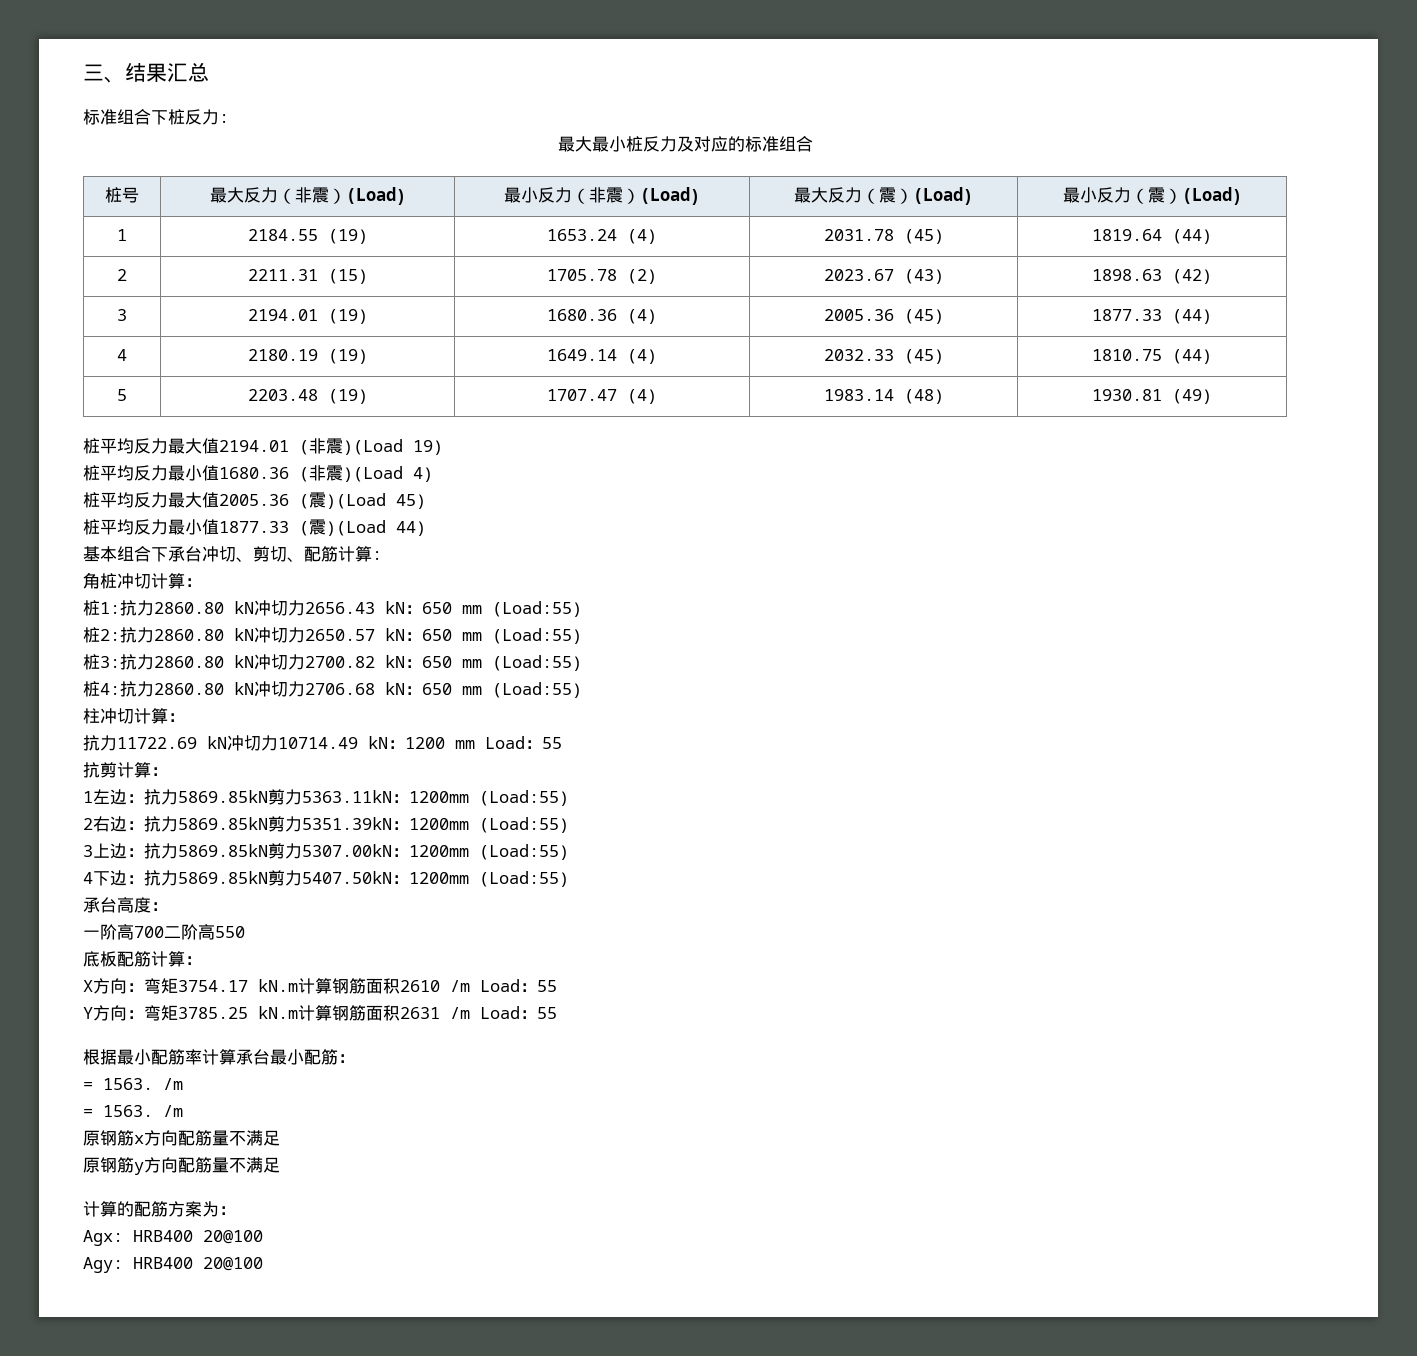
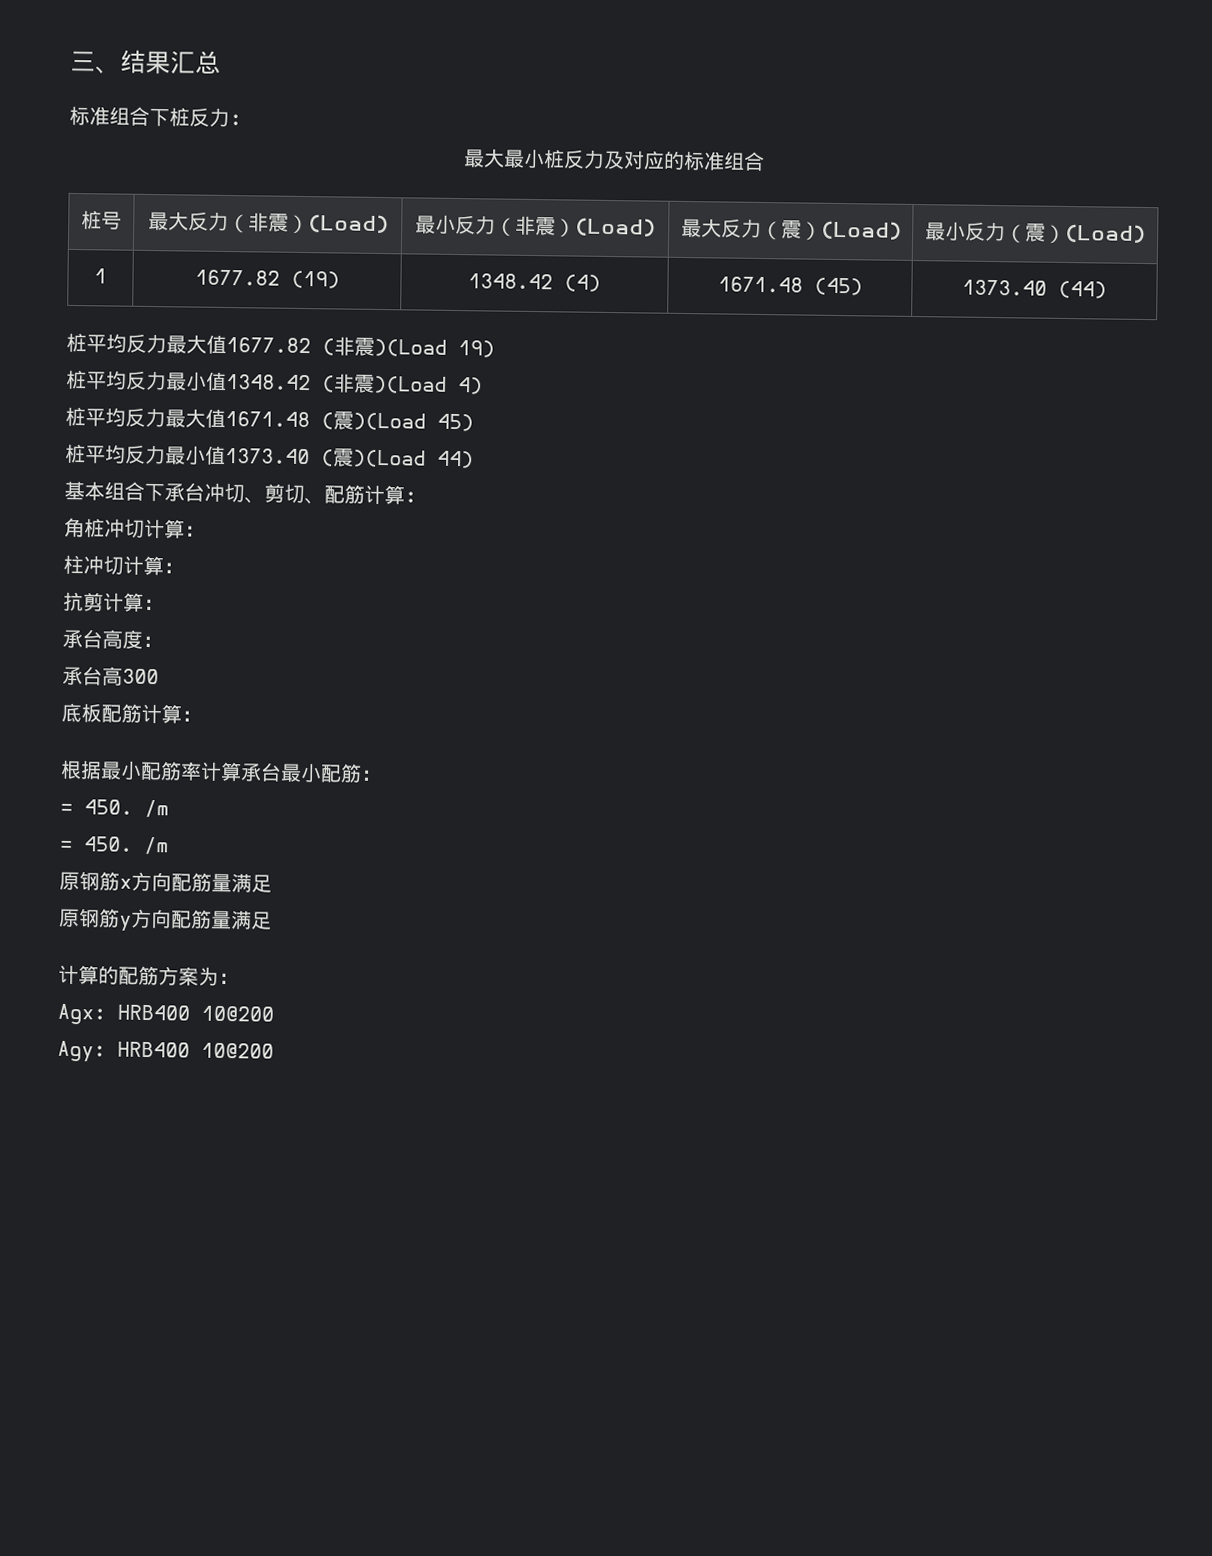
[247,229,368,244] [547,229,657,244] [823,229,944,244] [1092,229,1212,244] [117,269,127,281] [247,269,368,284] [547,269,657,284] [823,269,944,284] [1092,269,1212,284] [117,309,127,321] [247,309,368,324] [547,309,657,324] [823,309,944,324] [1092,309,1212,324] [117,349,127,361] [247,349,368,364] [547,349,657,364] [823,349,944,364] [1092,349,1212,364] [117,389,127,401] [247,389,368,404] [547,389,657,404] [823,389,944,404] [1092,389,1212,404] [83,438,289,454] 2184.55 (19) | 1653.24 (4) | 2031.78 (45) | 1819.64 (44) // 2 | 2211.31 (15) | 1705.78 (2) | 2023.67 (43) | 1898.63 (42) // 3 | 2194.01 (19) | 1680.36 (4) | 2005.36 (45) | 1877.33 (44) // 4 | 2180.19 (19) | 1649.14 (4) | 2032.33 (45) | 1810.75 (44) // 5 | 2203.48 (19) | 1707.47 (4) | 1983.14 (48) | 1930.81 (49) // 桩平均反力最大值2194.01 -> [194,269,340,289] [468,273,601,292] [717,276,863,296] [962,279,1107,299] [66,332,311,354] 1677.82 (19) | 1348.42 (4) | 1671.48 (45) | 1373.40 (44) // 桩平均反力最大值1677.82
[219,467,289,479] 1680.36 -> [226,373,311,391] 1348.42
[219,494,289,506] 2005.36 -> [225,410,310,428] 1671.48
[219,521,289,533] 1877.33 -> [225,447,310,465] 1373.40
[83,600,582,617] [83,627,582,644] [83,654,582,671] [83,681,582,698] [83,708,185,724] [83,735,562,751] [83,762,168,778] [83,789,569,806] [83,816,569,833] [83,843,569,860] [83,870,569,887] [83,897,168,913] [83,924,245,940] [83,951,202,967] [83,978,557,994] [83,1005,557,1021] 桩1:抗力2860.80 kN冲切力2656.43 kN：650 mm (Load:55) // 桩2:抗力2860.80 kN冲切力2650.57 kN：650 mm (Load:55) // 桩3:抗力2860.80 kN冲切力2700.82 kN：650 mm (Load:55) // 桩4:抗力2860.80 kN冲切力2706.68 kN：650 mm (Load:55) // 柱冲切计算： // 抗力11722.69 kN冲切力10714.49 kN：1200 mm Load：55 // 抗剪计算： // 1左边：抗力5869.85kN剪力5363.11kN：1200mm (Load:55) // 2右边：抗力5869.85kN剪力5351.39kN：1200mm (Load:55) // 3上边：抗力5869.85kN剪力5307.00kN：1200mm (Load:55) // 4下边：抗力5869.85kN剪力5407.50kN：1200mm (Load:55) // 承台高度： // 一阶高700二阶高550 // 底板配筋计算： // X方向：弯矩3754.17 kN.m计算钢筋面积2610 /m Load：55 // Y方向：弯矩3785.25 kN.m计算钢筋面积2631 /m Load：55 -> [63,554,184,576] [63,591,164,612] [62,629,163,649] [62,666,159,686] [61,702,202,724] 柱冲切计算： // 抗剪计算： // 承台高度： // 承台高300 // 底板配筋计算：
[103,1078,153,1090] 1563. -> [84,799,133,815] 450.
[103,1105,153,1117] 1563. -> [83,836,133,852] 450.
[229,1131,246,1146] 不 -> (232, 883) none
[229,1158,246,1173] 不 -> (232, 920) none
[203,1230,263,1244] 20@100 -> [201,1005,274,1022] 10@200
[203,1257,263,1271] 20@100 -> [201,1042,274,1059] 10@200

